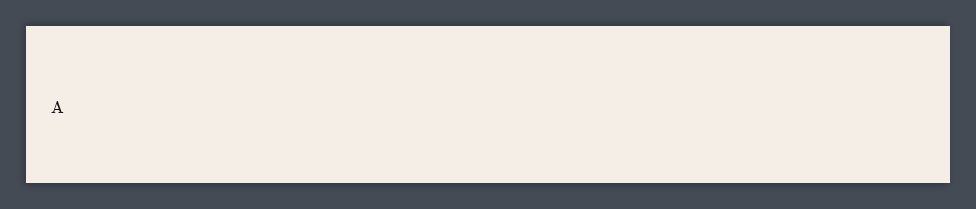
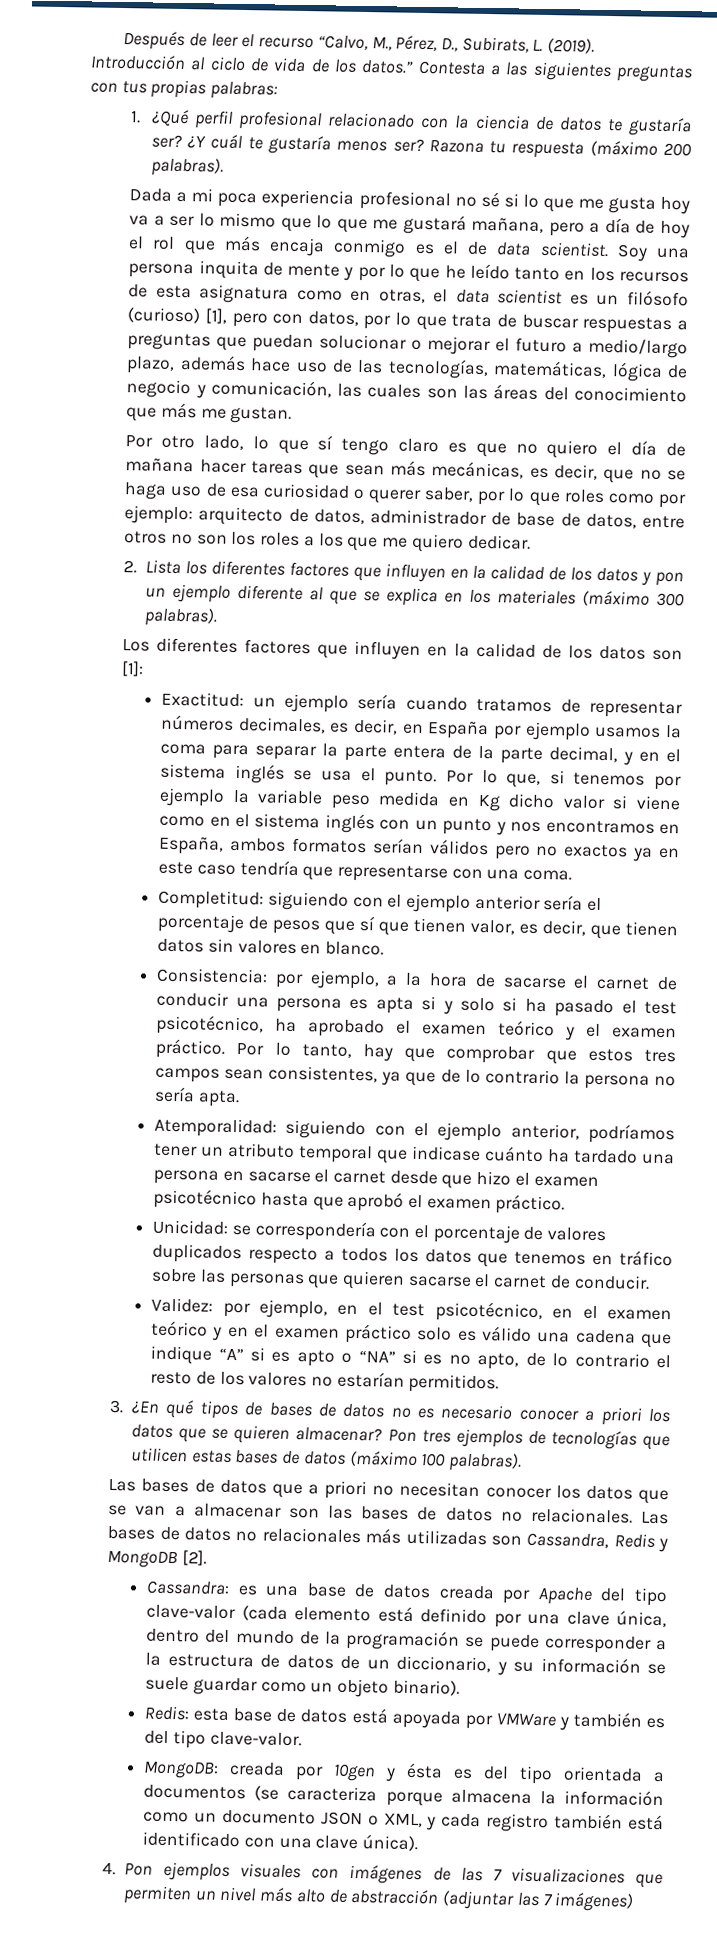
[51,101,64,113] A -> [123,31,596,54] [90,54,692,83] [90,79,279,100] [130,109,692,137] [150,134,692,159] [150,157,224,177] [129,188,690,215] [129,212,690,239] [128,235,690,262] [128,260,689,283] [128,284,690,307] [127,307,689,335] [127,333,689,359] [126,354,688,382] [126,379,687,403] [126,402,293,424] [125,435,686,459] [125,458,687,484] [124,482,687,509] [124,505,685,529] [124,531,531,553] [123,559,684,587] [144,583,685,607] [143,607,218,627] [122,637,683,661] [121,661,145,677] [161,691,683,719] [161,714,682,741] [160,743,682,766] [160,763,682,791] [159,787,681,812] [159,813,681,836] [159,836,680,862] [158,860,573,883] [158,889,603,913] [157,913,678,940] [157,938,385,956] [156,967,678,991] [156,991,678,1018] [156,1014,677,1041] [155,1038,676,1065] [155,1065,676,1090] [154,1086,240,1108] [154,1117,675,1145] [154,1142,675,1165] [153,1169,599,1189] [153,1188,566,1215] [152,1219,607,1244] [152,1243,673,1268] [151,1268,650,1290] [151,1297,672,1323] [151,1320,672,1349] [150,1345,671,1370] [150,1371,500,1394] [109,1399,670,1426] [130,1424,670,1451] [130,1447,523,1472] [108,1478,669,1505] [108,1503,669,1525] [107,1525,669,1553] [107,1550,207,1569] [146,1580,668,1607] [146,1604,667,1628] [146,1628,667,1654] [145,1652,666,1676] [145,1676,460,1698] [144,1705,665,1731] [144,1730,302,1749] [143,1761,665,1785] [143,1784,664,1807] [143,1809,665,1833] [142,1831,419,1852] [102,1861,663,1889] [122,1885,635,1912] Después de leer el recurso “Calvo, M., Pérez, D., Subirats, L. (2019). Introducción al ciclo de vida de los datos.” Contesta a las siguientes preguntas con tus propias palabras: // 1. ¿Qué perfil profesional relacionado con la ciencia de datos te gustaría ser? ¿Y cuál te gustaría menos ser? Razona tu respuesta (máximo 200 palabras). // Dada a mi poca experiencia profesional no sé si lo que me gusta hoy va a ser lo mismo que lo que me gustará mañana, pero a día de hoy el rol que más encaja conmigo es el de data scientist. Soy una persona inquita de mente y por lo que he leído tanto en los recursos de esta asignatura como en otras, el data scientist es un filósofo (curioso) [1], pero con datos, por lo que trata de buscar respuestas a preguntas que puedan solucionar o mejorar el futuro a medio/largo plazo, además hace uso de las tecnologías, matemáticas, lógica de negocio y comunicación, las cuales son las áreas del conocimiento que más me gustan. // Por otro lado, lo que sí tengo claro es que no quiero el día de mañana hacer tareas que sean más mecánicas, es decir, que no se haga uso de esa curiosidad o querer saber, por lo que roles como por ejemplo: arquitecto de datos, administrador de base de datos, entre otros no son los roles a los que me quiero dedicar. // 2. Lista los diferentes factores que influyen en la calidad de los datos y pon un ejemplo diferente al que se explica en los materiales (máximo 300 palabras). // Los diferentes factores que influyen en la calidad de los datos son [1]: // Exactitud: un ejemplo sería cuando tratamos de representar números decimales, es decir, en España por ejemplo usamos la coma para separar la parte entera de la parte decimal, y en el sistema inglés se usa el punto. Por lo que, si tenemos por ejemplo la variable peso medida en Kg dicho valor si viene como en el sistema inglés con un punto y nos encontramos en España, ambos formatos serían válidos pero no exactos ya en este caso tendría que representarse con una coma. // Completitud: siguiendo con el ejemplo anterior sería el porcentaje de pesos que sí que tienen valor, es decir, que tienen datos sin valores en blanco. // Consistencia: por ejemplo, a la hora de sacarse el carnet de conducir una persona es apta si y solo si ha pasado el test psicotécnico, ha aprobado el examen teórico y el examen práctico. Por lo tanto, hay que comprobar que estos tres campos sean consistentes, ya que de lo contrario la persona no sería apta. // Atemporalidad: siguiendo con el ejemplo anterior, podríamos tener un atributo temporal que indicase cuánto ha tardado una persona en sacarse el carnet desde que hizo el examen psicotécnico hasta que aprobó el examen práctico. // Unicidad: se correspondería con el porcentaje de valores duplicados respecto a todos los datos que tenemos en tráfico sobre las personas que quieren sacarse el carnet de conducir. // Validez: por ejemplo, en el test psicotécnico, en el examen teórico y en el examen práctico solo es válido una cadena que indique “A” si es apto o “NA” si es no apto, de lo contrario el resto de los valores no estarían permitidos. // 3. ¿En qué tipos de bases de datos no es necesario conocer a priori los datos que se quieren almacenar? Pon tres ejemplos de tecnologías que utilicen estas bases de datos (máximo 100 palabras). // Las bases de datos que a priori no necesitan conocer los datos que se van a almacenar son las bases de datos no relacionales. Las bases de datos no relacionales más utilizadas son Cassandra, Redis y MongoDB [2]. // Cassandra: es una base de datos creada por Apache del tipo clave-valor (cada elemento está definido por una clave única, dentro del mundo de la programación se puede corresponder a la estructura de datos de un diccionario, y su información se suele guardar como un objeto binario). // Redis: esta base de datos está apoyada por VMWare y también es del tipo clave-valor. // MongoDB: creada por 10gen y ésta es del tipo orientada a documentos (se caracteriza porque almacena la información como un documento JSON o XML, y cada registro también está identificado con una clave única). // 4. Pon ejemplos visuales con imágenes de las 7 visualizaciones que permiten un nivel más alto de abstracción (adjuntar las 7 imágenes)

